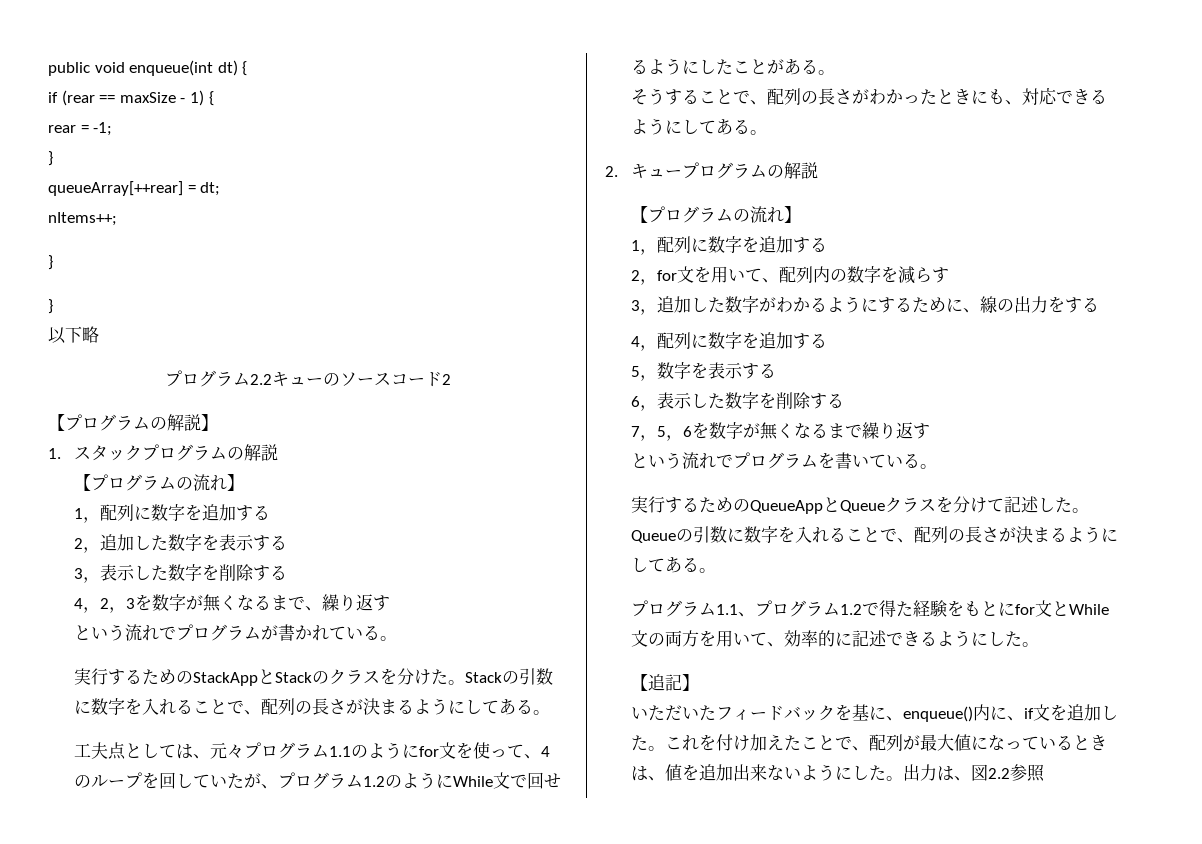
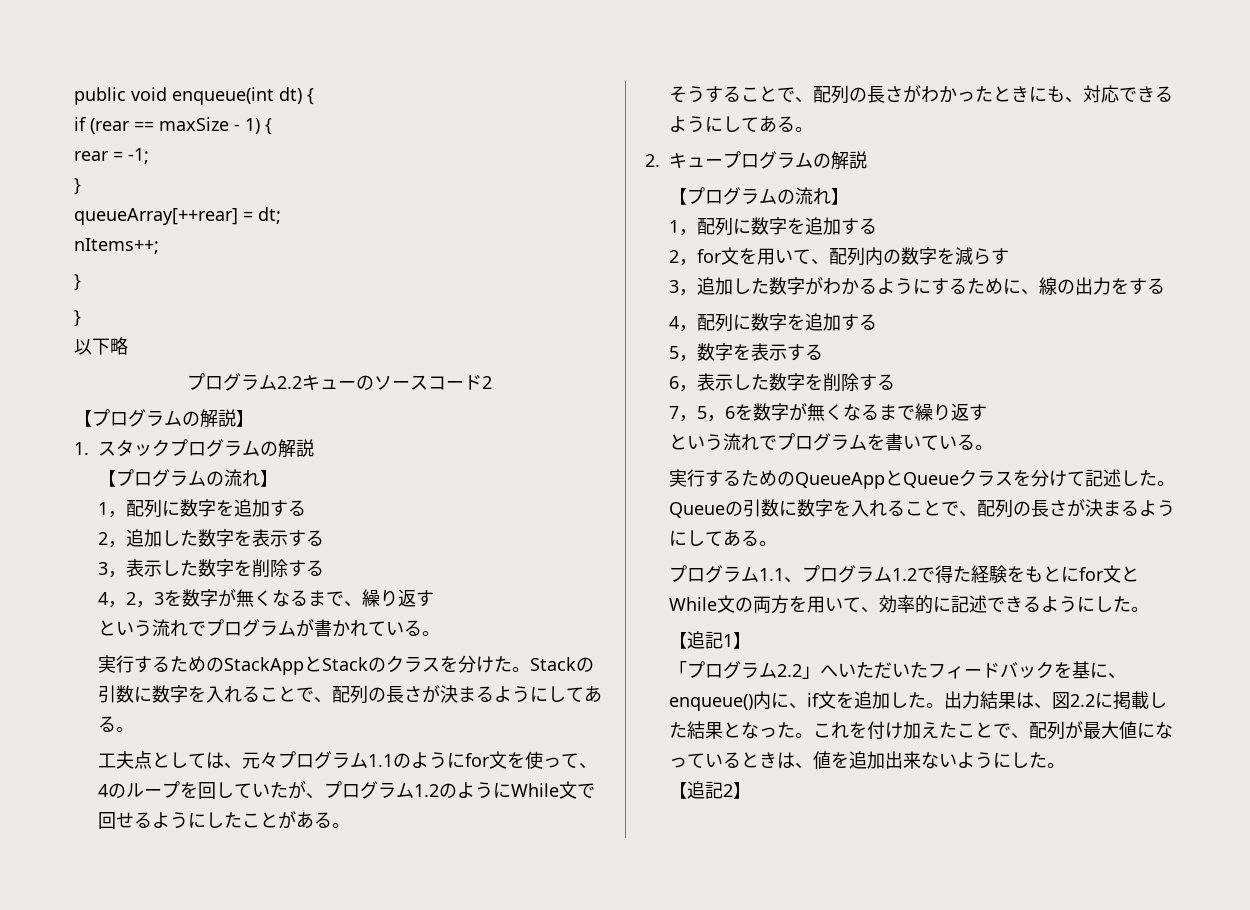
[682,674,700,691] 】 // -> [722,632,751,649] [668,661,838,679] 1】 // 「プログラム2.2」へ
(666, 748) none -> [943,691,1167,710] [668,721,813,739] 出力結果は、図2.2に掲載した結果となった。
[903,764,1046,782] 出力は、図2.2参照 -> [668,781,751,799] // 【追記2】

